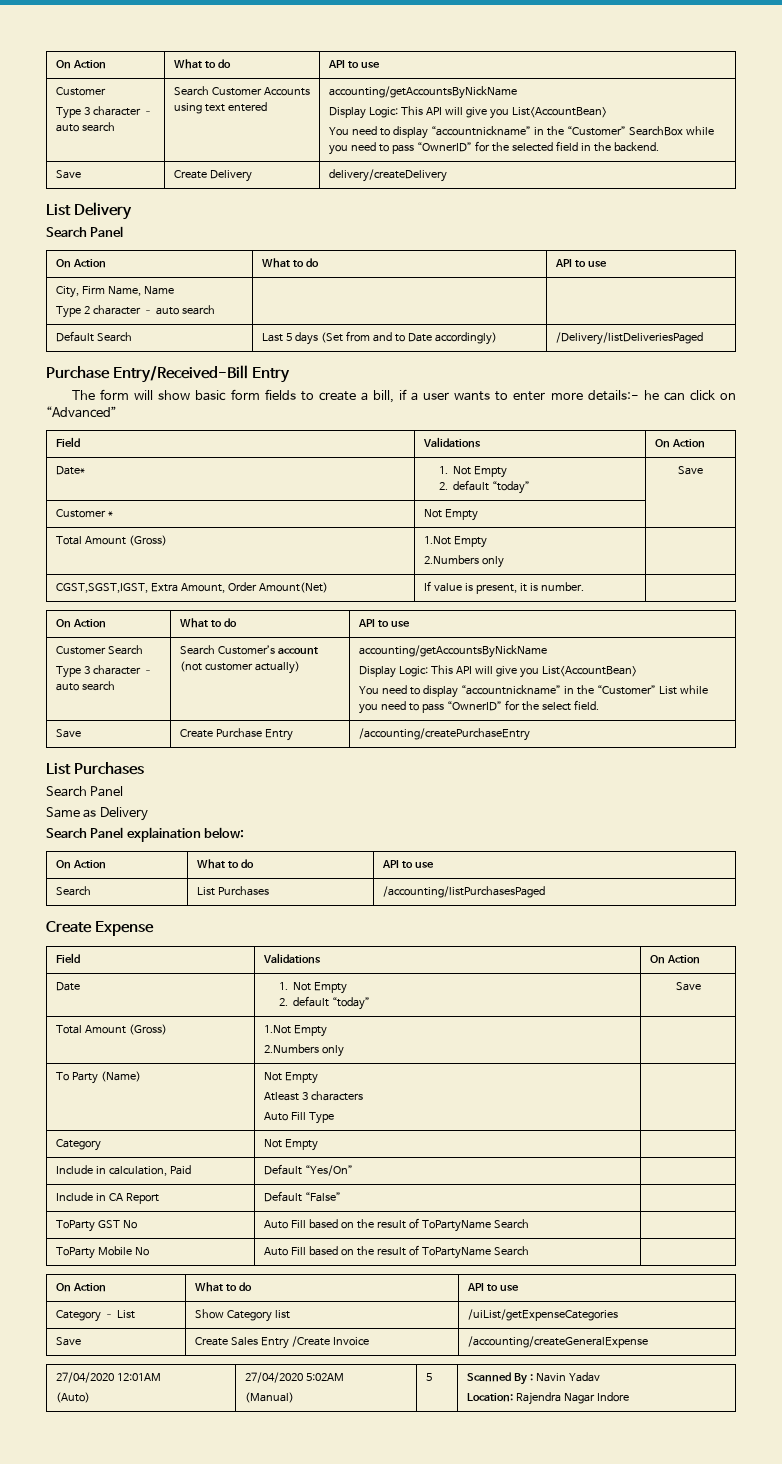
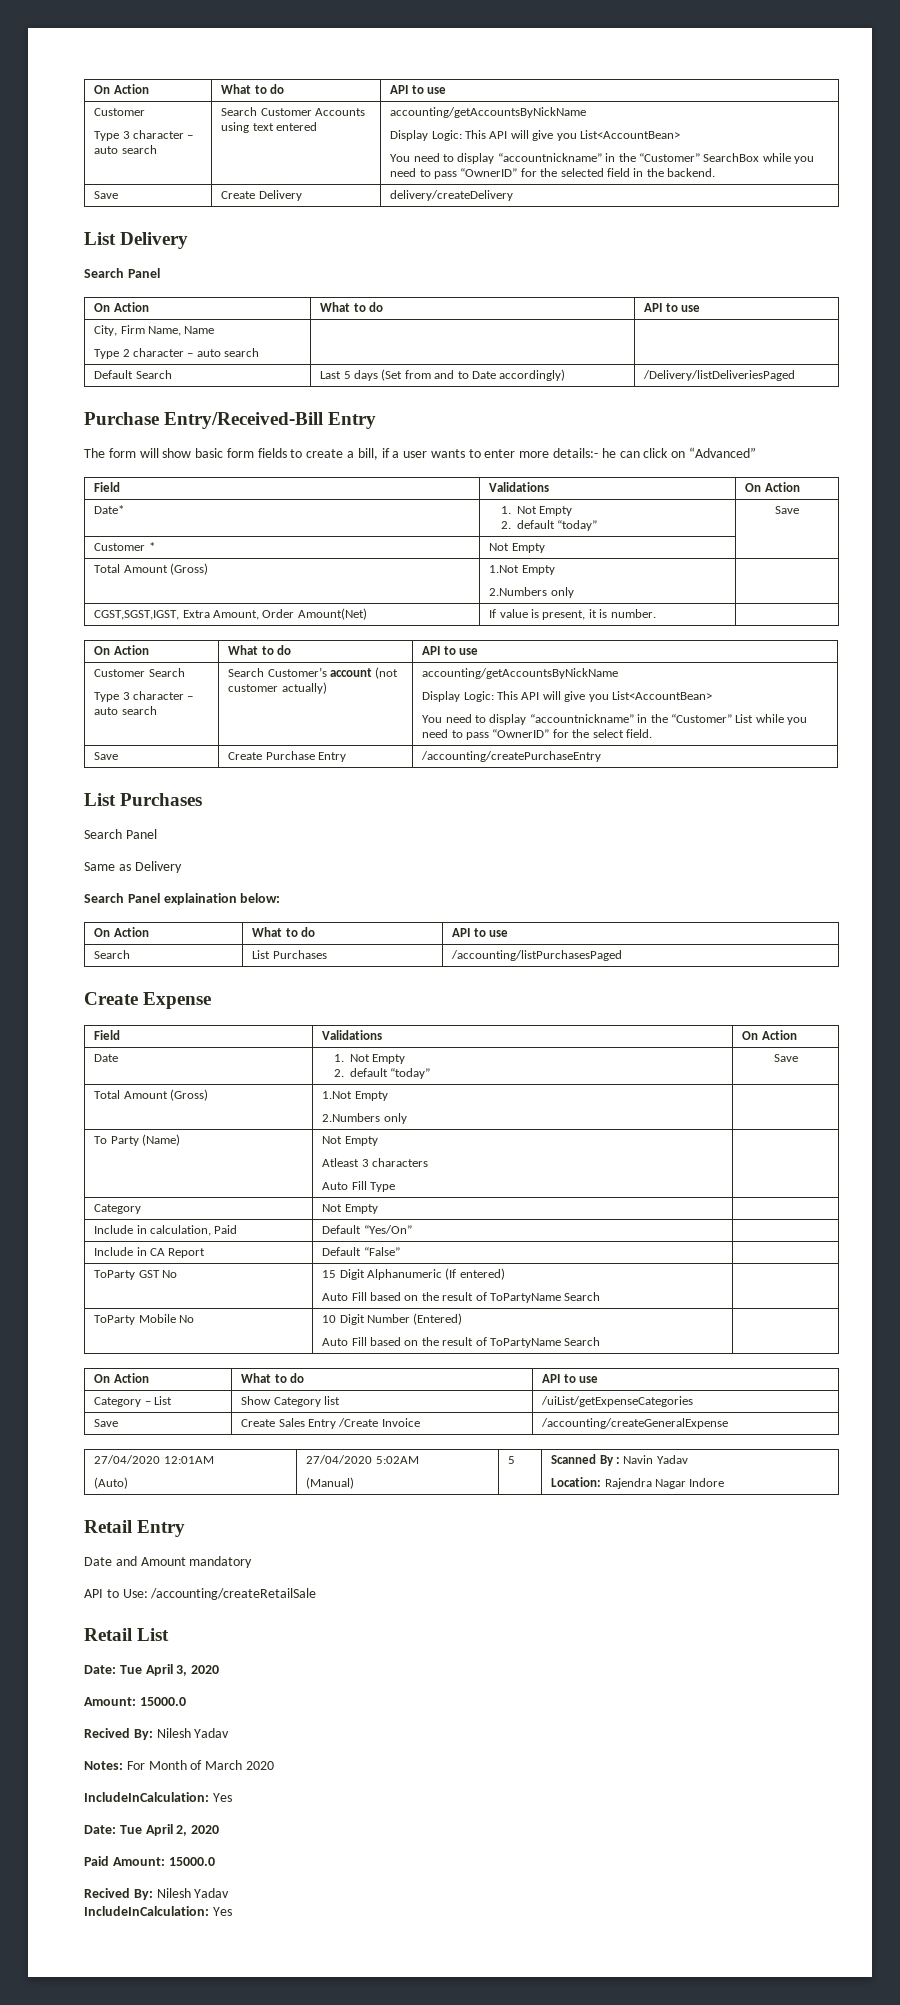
(137, 1224) none -> [322,1268,505,1280] 15 Digit Alphanumeric (If entered) //
(149, 1251) none -> [322,1313,463,1325] 10 Digit Number (Entered) //
(629, 1397) none -> [84,1520,186,1537] [84,1556,253,1568] [84,1588,317,1600] [84,1628,170,1641] [84,1664,220,1676] [84,1697,186,1706] [84,1728,230,1740] [84,1760,274,1770] [84,1792,232,1802] [84,1824,220,1836] [84,1856,215,1866] [84,1888,230,1900] [84,1906,232,1916] // Retail Entry // Date and Amount mandatory // API to Use: /accounting/createRetailSale // Retail List // Date: Tue April 3, 2020 // Amount: 15000.0 // Recived By: Nilesh Yadav // Notes: For Month of March 2020 // IncludeInCalculation: Yes // Date: Tue April 2, 2020 // Paid Amount: 15000.0 // Recived By: Nilesh Yadav // IncludeInCalculation: Yes

